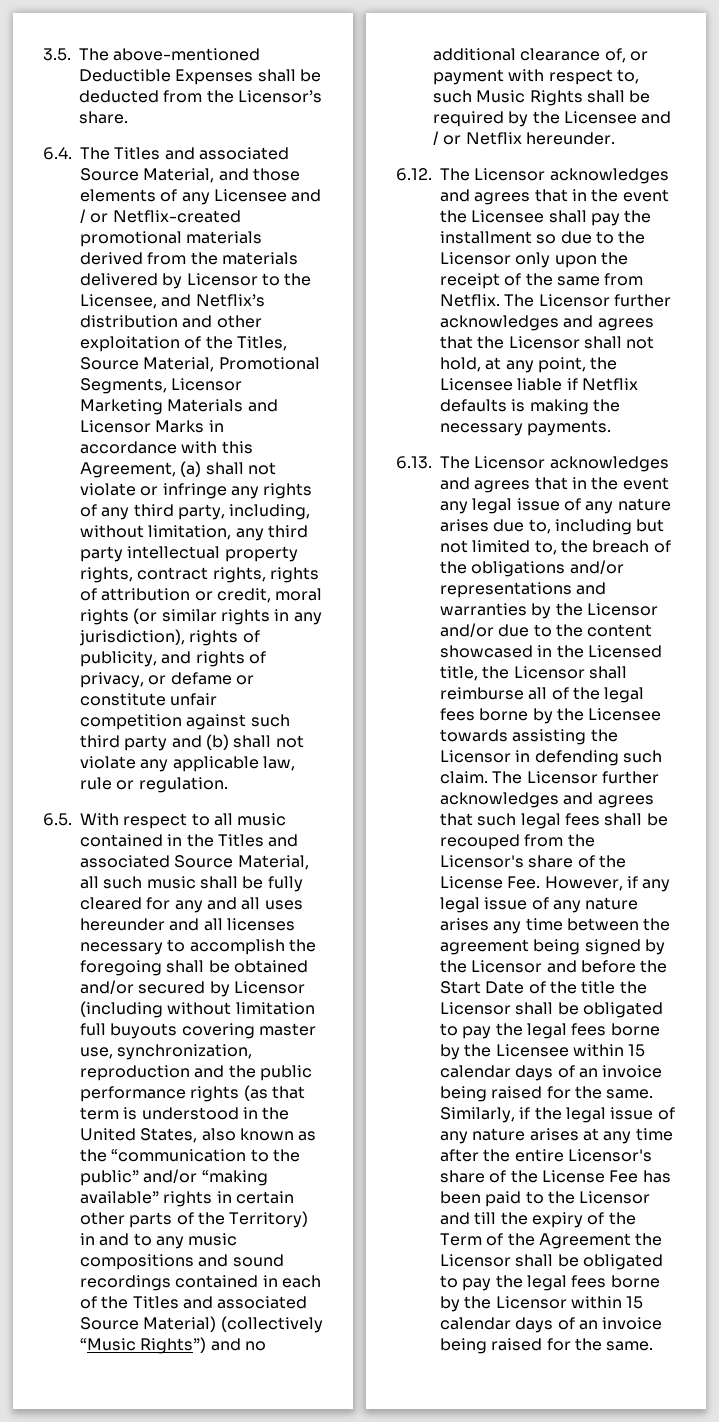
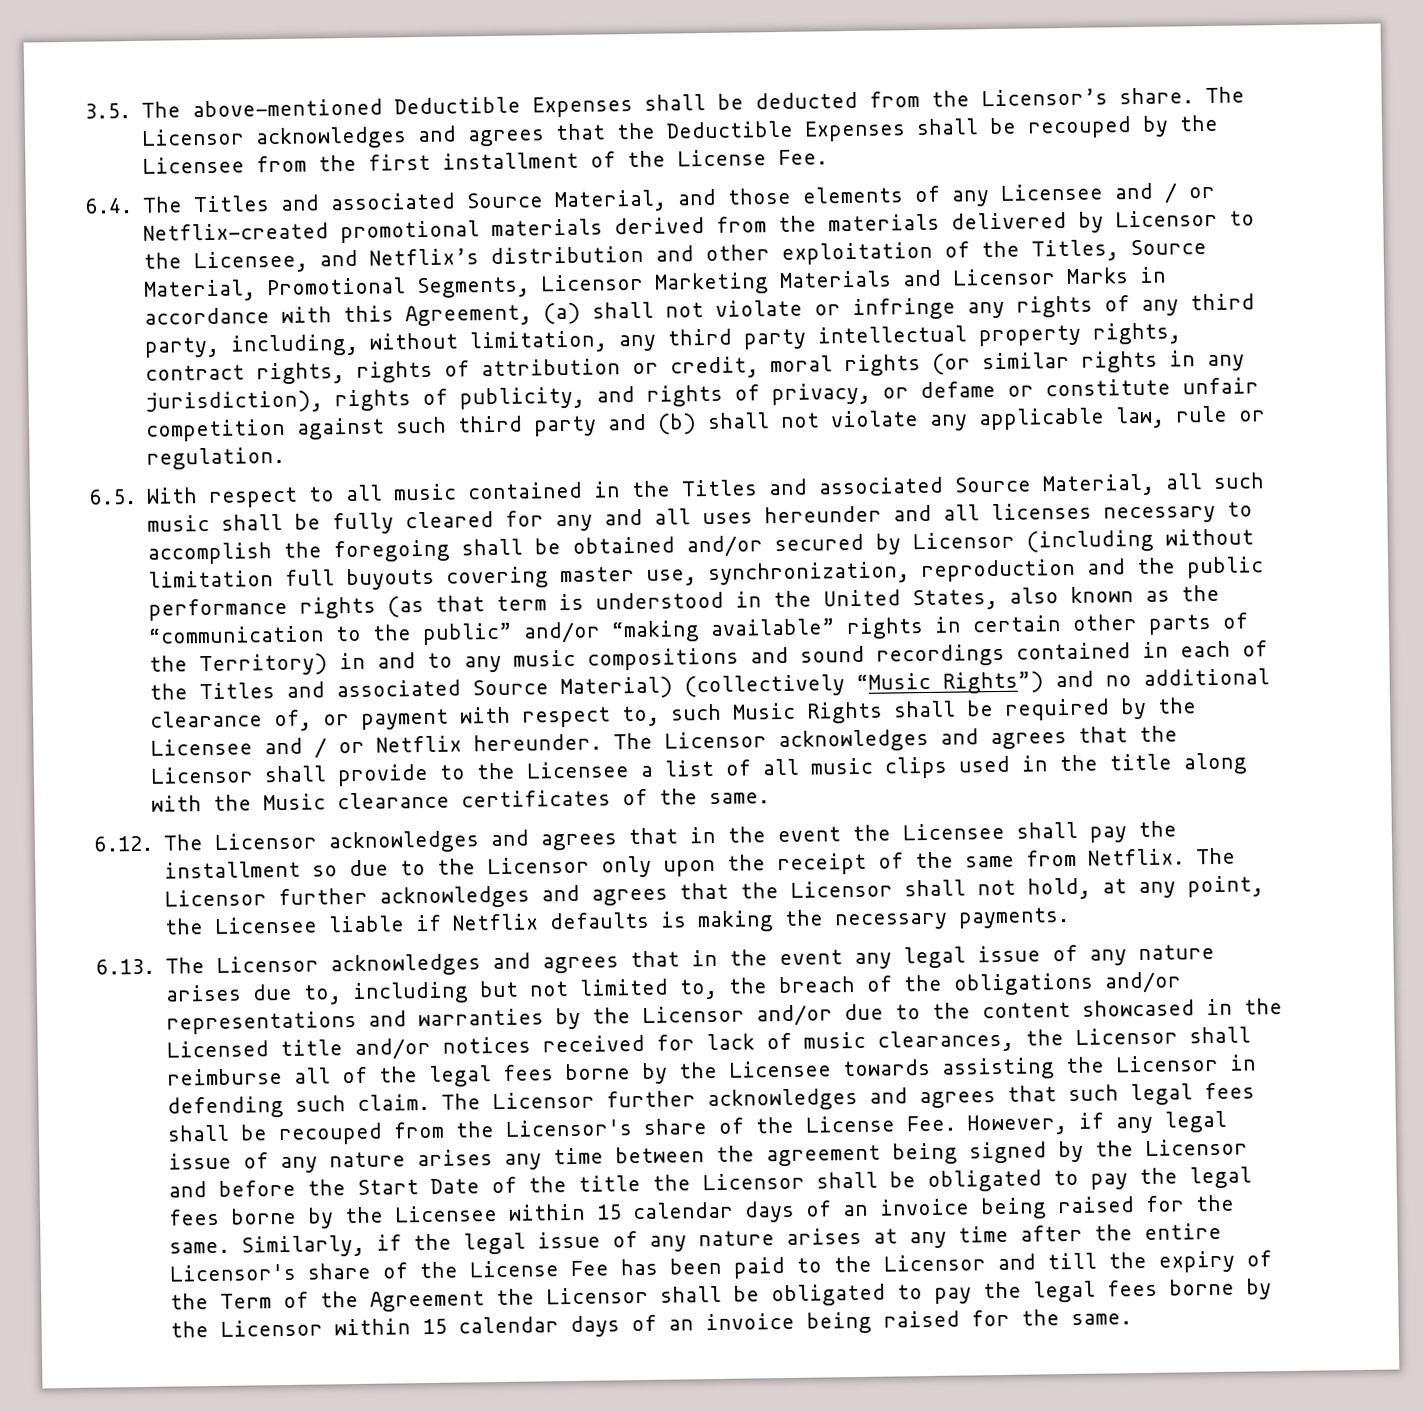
(128, 117) none -> [1204,86,1245,104] [140,114,1219,150] [141,149,828,174] The Licensor acknowledges and agrees that the Deductible Expenses shall be recouped by the Licensee from the first installment of the License Fee.
(615, 138) none -> [612,725,1178,753] [149,752,1247,787] [150,788,770,812] The Licensor acknowledges and agrees that the Licensor shall provide to the Licensee a list of all music clips used in the title along with the Music clearance certificates of the same.
[440,666,478,681] title, -> [279,1029,1014,1061] title and/or notices received for lack of music clearances,

